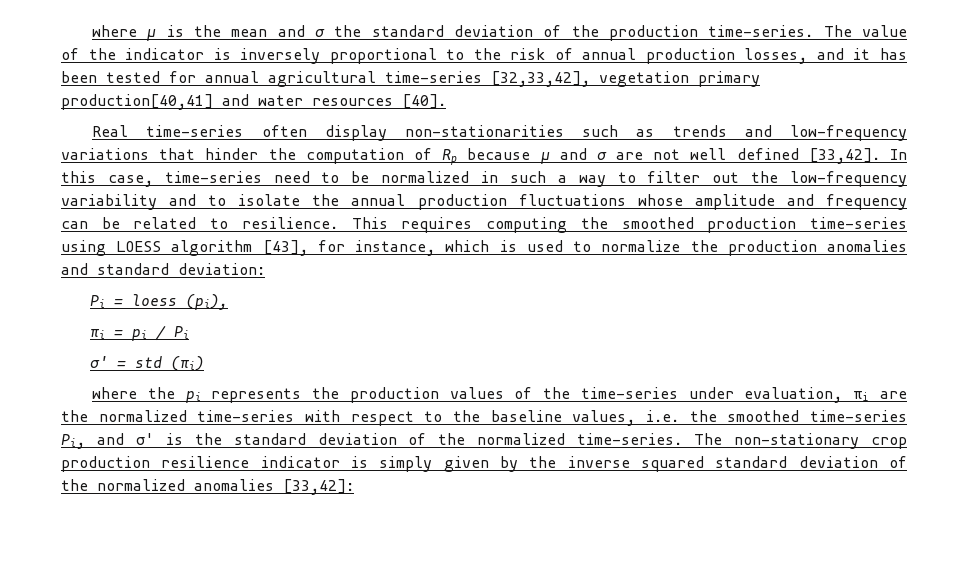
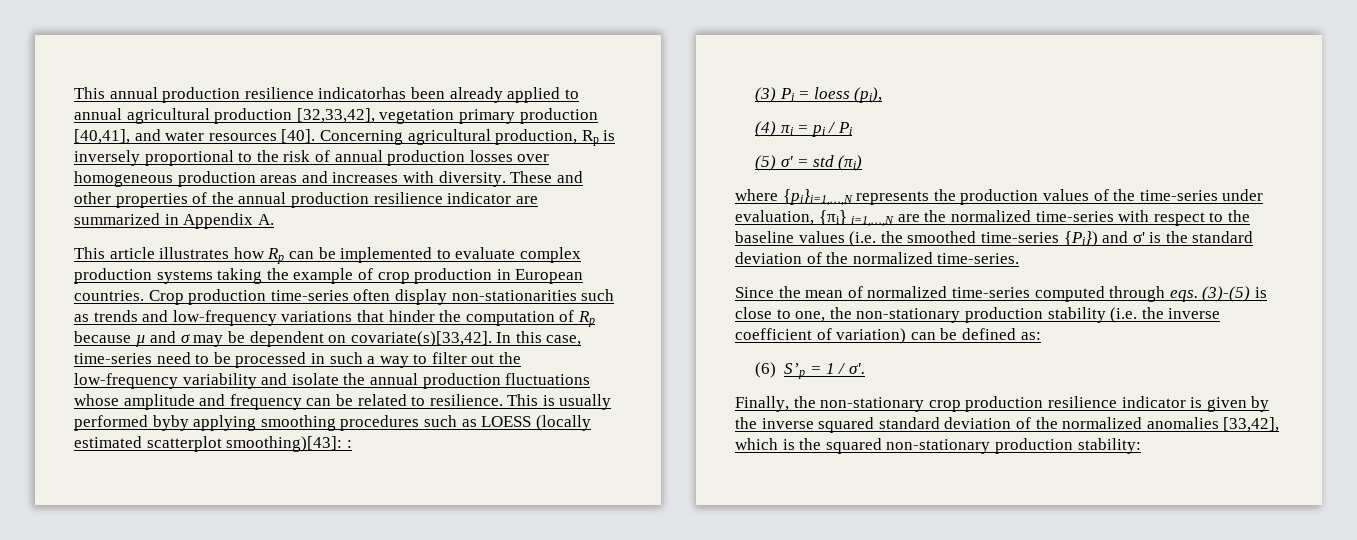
[92,25,907,41] [61,48,205,60] where µ is the mean and σ the standard deviation of the production time-series. The value of the indicator -> [74,87,579,103] [74,108,598,124] [74,129,599,146] This annual production resilience indicatorhas been already applied to annual agricultural production [32,33,42], vegetation primary production [40,41], and water resources [40]. Concerning agricultural production, Rp
[744,48,907,64] [61,71,760,87] [61,94,446,110] [92,125,129,137] losses, and it has been tested for annual agricultural time-series [32,33,42], vegetation primary production[40,41] and water resources [40]. // Real -> [469,150,550,162] [74,171,583,187] [74,192,538,208] [74,213,274,229] [74,247,581,264] [74,268,584,284] [74,289,267,305] losses over homogeneous production areas and increases with diversity. These and other properties of the annual production resilience indicator are summarized in Appendix A. // This article illustrates how Rp can be implemented to evaluate complex production systems taking the example of crop production in European countries. Crop production
[616,148,880,164] are not well defined [33,42]. -> [193,331,492,347] may be dependent on covariate(s)[33,42].
[381,171,470,183] normalized -> [235,352,307,368] processed
[208,195,227,206] to -> (288, 379) none
[401,217,908,233] [61,240,908,256] [61,263,265,275] requires computing the smoothed production time-series using LOESS algorithm [43], for instance, which is used to normalize the production anomalies and standard deviation: // -> [542,394,612,410] [74,415,591,431] [74,436,352,452] [754,87,776,103] is usually performed byby applying smoothing procedures such as LOESS (locally estimated scatterplot smoothing)[43]: : // (3)
(229, 302) none -> [754,121,776,137] (4)
(190, 332) none -> [754,155,776,171] (5)
[147,387,201,403] the pi -> [782,189,853,206] {pi}i=1,…,N
[853,391,870,401] πi -> [818,210,895,227] {πi} i=1,…,N
[572,410,680,426] values, i.e. -> [798,231,877,247] values (i.e.
[61,434,85,449] Pi, -> [1063,231,1098,247] {Pi})
[694,433,723,445] The -> [735,286,1267,302] [735,307,1221,323] [735,328,1041,344] [754,362,865,379] [735,396,816,412] // Since the mean of normalized time-series computed through eqs. (3)-(5) is close to one, the non-stationary production stability (i.e. the inverse coefficient of variation) can be defined as: // (6) S’p = 1 / σ'. // Finally, the
[379,456,433,472] simply -> (1203, 402) none
[283,479,354,495] [33,42]: -> [1223,417,1280,432] [735,438,1141,454] [33,42], which is the squared non-stationary production stability:

